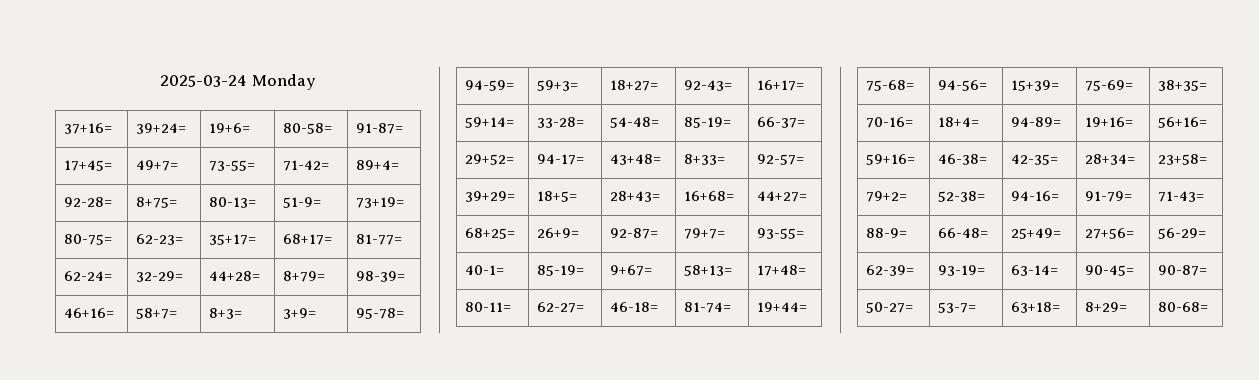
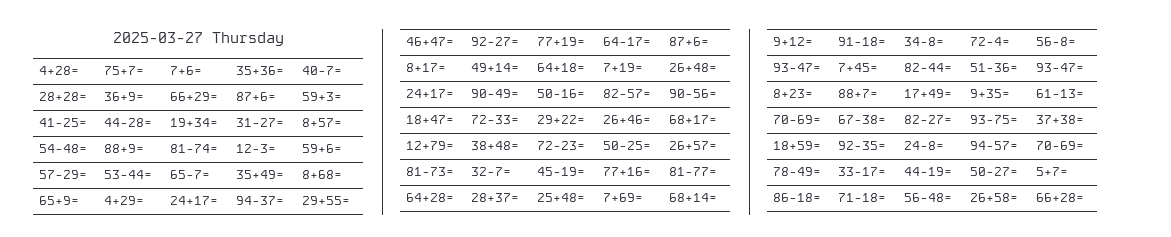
[160,74,316,90] [63,123,112,134] [135,123,186,134] [208,123,250,133] [282,123,332,134] [355,123,403,134] [63,160,112,171] [135,160,178,171] [208,160,255,171] [282,160,329,171] [355,160,399,170] [63,197,112,207] [135,197,177,208] [208,197,256,208] [282,197,321,208] [355,197,404,208] [63,234,112,245] [135,234,183,245] [208,234,256,245] [282,234,332,245] [355,234,402,245] [63,271,112,281] [135,271,183,282] [208,271,260,281] [282,271,325,282] [355,271,405,282] [63,308,114,318] [135,308,177,319] [208,308,242,319] [282,308,316,319] [355,308,404,319] [464,80,514,91] [536,80,578,91] [609,80,658,91] [683,80,732,91] [756,80,804,91] [464,117,514,128] [536,117,584,128] [609,117,659,128] [683,117,731,128] [756,117,805,128] [464,154,514,165] [536,154,584,165] [609,154,661,165] [683,154,725,165] [756,154,804,165] [464,191,515,202] [536,191,577,202] [609,191,660,202] [683,191,734,201] [756,191,807,202] [464,228,515,239] [536,228,579,238] [609,228,658,239] [683,228,725,239] [756,228,804,239] [464,265,504,275] [536,265,584,276] [609,265,652,276] [683,265,732,276] [756,265,806,276] [464,302,511,312] [536,302,584,313] [609,302,658,312] [683,302,731,313] [756,302,807,312] [865,80,914,91] [937,80,987,91] [1010,80,1059,91] [1084,80,1133,91] [1157,80,1207,91] [865,117,913,128] [937,117,979,127] [1010,117,1061,127] [1084,117,1133,127] [1157,117,1207,128] [865,154,915,165] [937,154,987,165] [1010,154,1058,165] [1084,154,1135,165] [1157,154,1207,165] [865,191,907,202] [937,191,985,202] [1010,191,1059,201] [1084,191,1132,202] [1157,191,1204,202] [865,228,907,238] [937,228,988,238] [1010,228,1061,239] [1084,228,1134,239] [1157,228,1206,239] [865,265,914,276] [937,265,985,276] [1010,265,1058,276] [1084,265,1134,276] [1157,265,1207,276] [865,302,913,313] [937,302,976,313] [1010,302,1060,313] [1084,302,1127,312] [1157,302,1208,312] 2025-03-24 Monday // 37+16= | 39+24= | 19+6= | 80-58= | 91-87= // 17+45= | 49+7= | 73-55= | 71-42= | 89+4= // 92-28= | 8+75= | 80-13= | 51-9= | 73+19= // 80-75= | 62-23= | 35+17= | 68+17= | 81-77= // 62-24= | 32-29= | 44+28= | 8+79= | 98-39= // 46+16= | 58+7= | 8+3= | 3+9= | 95-78= // 94-59= | 59+3= | 18+27= | 92-43= | 16+17= // 59+14= | 33-28= | 54-48= | 85-19= | 66-37= // 29+52= | 94-17= | 43+48= | 8+33= | 92-57= // 39+29= | 18+5= | 28+43= | 16+68= | 44+27= // 68+25= | 26+9= | 92-87= | 79+7= | 93-55= // 40-1= | 85-19= | 9+67= | 58+13= | 17+48= // 80-11= | 62-27= | 46-18= | 81-74= | 19+44= // 75-68= | 94-56= | 15+39= | 75-69= | 38+35= // 70-16= | 18+4= | 94-89= | 19+16= | 56+16= // 59+16= | 46-38= | 42-35= | 28+34= | 23+58= // 79+2= | 52-38= | 94-16= | 91-79= | 71-43= // 88-9= | 66-48= | 25+49= | 27+56= | 56-29= // 62-39= | 93-19= | 63-14= | 90-45= | 90-87= // 50-27= | 53-7= | 63+18= | 8+29= | 80-68= -> [112,32,284,46] [38,66,79,75] [103,66,144,75] [169,66,202,75] [235,66,284,75] [301,66,342,75] [38,92,87,101] [103,92,144,101] [169,92,218,101] [235,92,276,101] [301,92,342,101] [38,118,87,127] [103,118,152,127] [169,118,218,127] [235,118,284,127] [301,118,342,127] [38,144,87,153] [103,144,144,153] [169,144,218,153] [235,144,276,153] [301,144,342,153] [38,170,87,179] [103,170,152,179] [169,170,210,179] [235,170,284,179] [301,170,342,179] [38,196,79,205] [103,196,144,205] [169,196,218,205] [235,196,284,205] [301,196,350,205] [405,37,454,46] [470,37,519,46] [536,37,585,46] [602,37,651,46] [668,37,709,46] [405,63,446,72] [470,63,519,72] [536,63,585,72] [602,63,643,72] [668,63,717,72] [405,89,454,98] [470,89,519,98] [536,89,585,98] [602,89,651,98] [668,89,717,98] [405,115,454,124] [470,115,519,124] [536,115,585,124] [602,115,651,124] [668,115,717,124] [405,141,454,150] [470,141,519,150] [536,141,585,150] [602,141,651,150] [668,141,717,150] [405,167,454,176] [470,167,511,176] [536,167,585,176] [602,167,651,176] [668,167,717,176] [405,193,454,202] [470,193,519,202] [536,193,585,202] [602,193,643,202] [668,193,717,202] [772,37,813,46] [837,37,886,46] [903,37,944,46] [969,37,1010,46] [1035,37,1076,46] [772,63,821,72] [837,63,878,72] [903,63,952,72] [969,63,1018,72] [1035,63,1084,72] [772,89,813,98] [837,89,878,98] [903,89,952,98] [969,89,1010,98] [1035,89,1084,98] [772,115,821,124] [837,115,886,124] [903,115,952,124] [969,115,1018,124] [1035,115,1084,124] [772,141,821,150] [837,141,886,150] [903,141,944,150] [969,141,1018,150] [1035,141,1084,150] [772,167,821,176] [837,167,886,176] [903,167,952,176] [969,167,1018,176] [1035,167,1068,176] [772,193,821,202] [837,193,886,202] [903,193,952,202] [969,193,1018,202] [1035,193,1084,202] 2025-03-27 Thursday // 4+28= | 75+7= | 7+6= | 35+36= | 40-7= // 28+28= | 36+9= | 66+29= | 87+6= | 59+3= // 41-25= | 44-28= | 19+34= | 31-27= | 8+57= // 54-48= | 88+9= | 81-74= | 12-3= | 59+6= // 57-29= | 53-44= | 65-7= | 35+49= | 8+68= // 65+9= | 4+29= | 24+17= | 94-37= | 29+55= // 46+47= | 92-27= | 77+19= | 64-17= | 87+6= // 8+17= | 49+14= | 64+18= | 7+19= | 26+48= // 24+17= | 90-49= | 50-16= | 82-57= | 90-56= // 18+47= | 72-33= | 29+22= | 26+46= | 68+17= // 12+79= | 38+48= | 72-23= | 50-25= | 26+57= // 81-73= | 32-7= | 45-19= | 77+16= | 81-77= // 64+28= | 28+37= | 25+48= | 7+69= | 68+14= // 9+12= | 91-18= | 34-8= | 72-4= | 56-8= // 93-47= | 7+45= | 82-44= | 51-36= | 93-47= // 8+23= | 88+7= | 17+49= | 9+35= | 61-13= // 70-69= | 67-38= | 82-27= | 93-75= | 37+38= // 18+59= | 92-35= | 24-8= | 94-57= | 70-69= // 78-49= | 33-17= | 44-19= | 50-27= | 5+7= // 86-18= | 71-18= | 56-48= | 26+58= | 66+28=

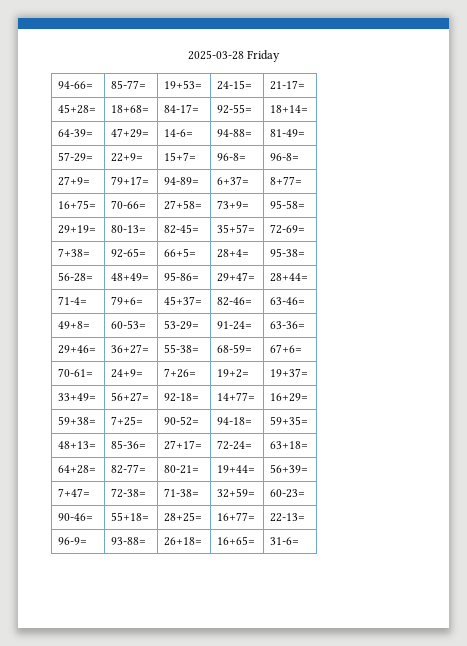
[112,32,284,46] [38,66,79,75] [103,66,144,75] [169,66,202,75] [235,66,284,75] [301,66,342,75] [38,92,87,101] [103,92,144,101] [169,92,218,101] [235,92,276,101] [301,92,342,101] [38,118,87,127] [103,118,152,127] [169,118,218,127] [235,118,284,127] [301,118,342,127] [38,144,87,153] [103,144,144,153] [169,144,218,153] [235,144,276,153] [301,144,342,153] [38,170,87,179] [103,170,152,179] [169,170,210,179] [235,170,284,179] [301,170,342,179] [38,196,79,205] [103,196,144,205] [169,196,218,205] [235,196,284,205] [301,196,350,205] [405,37,454,46] [470,37,519,46] [536,37,585,46] [602,37,651,46] [668,37,709,46] [405,63,446,72] [470,63,519,72] [536,63,585,72] [602,63,643,72] [668,63,717,72] [405,89,454,98] [470,89,519,98] [536,89,585,98] [602,89,651,98] [668,89,717,98] [405,115,454,124] [470,115,519,124] [536,115,585,124] [602,115,651,124] [668,115,717,124] [405,141,454,150] [470,141,519,150] [536,141,585,150] [602,141,651,150] [668,141,717,150] [405,167,454,176] [470,167,511,176] [536,167,585,176] [602,167,651,176] [668,167,717,176] [405,193,454,202] [470,193,519,202] [536,193,585,202] [602,193,643,202] [668,193,717,202] [772,37,813,46] [837,37,886,46] [903,37,944,46] [969,37,1010,46] [1035,37,1076,46] [772,63,821,72] [837,63,878,72] [903,63,952,72] [969,63,1018,72] [1035,63,1084,72] [772,89,813,98] [837,89,878,98] [903,89,952,98] [969,89,1010,98] [1035,89,1084,98] [772,115,821,124] [837,115,886,124] [903,115,952,124] [969,115,1018,124] [1035,115,1084,124] [772,141,821,150] [837,141,886,150] [903,141,944,150] [969,141,1018,150] [1035,141,1084,150] [772,167,821,176] [837,167,886,176] [903,167,952,176] [969,167,1018,176] [1035,167,1068,176] [772,193,821,202] [837,193,886,202] [903,193,952,202] [969,193,1018,202] [1035,193,1084,202] 2025-03-27 Thursday // 4+28= | 75+7= | 7+6= | 35+36= | 40-7= // 28+28= | 36+9= | 66+29= | 87+6= | 59+3= // 41-25= | 44-28= | 19+34= | 31-27= | 8+57= // 54-48= | 88+9= | 81-74= | 12-3= | 59+6= // 57-29= | 53-44= | 65-7= | 35+49= | 8+68= // 65+9= | 4+29= | 24+17= | 94-37= | 29+55= // 46+47= | 92-27= | 77+19= | 64-17= | 87+6= // 8+17= | 49+14= | 64+18= | 7+19= | 26+48= // 24+17= | 90-49= | 50-16= | 82-57= | 90-56= // 18+47= | 72-33= | 29+22= | 26+46= | 68+17= // 12+79= | 38+48= | 72-23= | 50-25= | 26+57= // 81-73= | 32-7= | 45-19= | 77+16= | 81-77= // 64+28= | 28+37= | 25+48= | 7+69= | 68+14= // 9+12= | 91-18= | 34-8= | 72-4= | 56-8= // 93-47= | 7+45= | 82-44= | 51-36= | 93-47= // 8+23= | 88+7= | 17+49= | 9+35= | 61-13= // 70-69= | 67-38= | 82-27= | 93-75= | 37+38= // 18+59= | 92-35= | 24-8= | 94-57= | 70-69= // 78-49= | 33-17= | 44-19= | 50-27= | 5+7= // 86-18= | 71-18= | 56-48= | 26+58= | 66+28= -> [187,50,281,62] [58,81,94,89] [111,80,147,89] [164,80,203,89] [217,80,253,90] [270,80,306,90] [58,104,97,114] [111,105,150,113] [164,104,200,113] [217,104,253,114] [270,105,309,113] [58,129,94,137] [111,128,150,138] [164,129,194,137] [217,129,253,137] [270,129,306,137] [58,152,94,162] [111,153,144,162] [164,152,197,161] [217,153,247,161] [270,153,300,161] [58,176,91,186] [111,176,150,185] [164,177,200,185] [217,176,250,185] [270,176,303,185] [58,200,97,209] [111,200,147,209] [164,200,203,210] [217,200,250,209] [270,200,306,209] [58,225,97,234] [111,225,147,233] [164,224,200,234] [217,224,256,233] [270,224,306,234] [58,248,91,257] [111,248,147,258] [164,248,197,257] [217,249,250,258] [270,248,306,257] [58,272,94,282] [111,273,150,281] [164,272,200,281] [217,272,256,282] [270,273,309,282] [58,296,88,305] [111,296,144,305] [164,296,203,305] [217,297,253,306] [270,297,306,305] [58,321,91,329] [111,320,147,329] [164,320,200,330] [217,321,253,330] [270,321,306,329] [58,345,97,354] [111,344,150,354] [164,344,200,353] [217,344,253,353] [270,344,303,353] [58,368,94,377] [111,369,144,378] [164,368,197,378] [217,369,250,378] [270,368,309,377] [58,393,97,401] [111,392,150,402] [164,393,200,402] [217,392,256,401] [270,393,309,402] [58,416,97,425] [111,416,144,426] [164,416,200,426] [217,417,253,425] [270,416,309,425] [58,441,97,449] [111,440,147,449] [164,440,203,450] [217,440,253,450] [270,441,309,449] [58,465,97,474] [111,464,147,474] [164,465,200,474] [217,465,256,473] [270,464,309,473] [58,488,91,497] [111,488,147,498] [164,488,200,497] [217,488,256,498] [270,489,306,498] [58,513,94,521] [111,512,150,521] [164,512,203,522] [217,512,256,521] [270,513,306,522] [58,537,88,545] [111,537,147,545] [164,537,203,546] [217,536,256,545] [270,537,300,545] 2025-03-28 Friday // 94-66= | 85-77= | 19+53= | 24-15= | 21-17= // 45+28= | 18+68= | 84-17= | 92-55= | 18+14= // 64-39= | 47+29= | 14-6= | 94-88= | 81-49= // 57-29= | 22+9= | 15+7= | 96-8= | 96-8= // 27+9= | 79+17= | 94-89= | 6+37= | 8+77= // 16+75= | 70-66= | 27+58= | 73+9= | 95-58= // 29+19= | 80-13= | 82-45= | 35+57= | 72-69= // 7+38= | 92-65= | 66+5= | 28+4= | 95-38= // 56-28= | 48+49= | 95-86= | 29+47= | 28+44= // 71-4= | 79+6= | 45+37= | 82-46= | 63-46= // 49+8= | 60-53= | 53-29= | 91-24= | 63-36= // 29+46= | 36+27= | 55-38= | 68-59= | 67+6= // 70-61= | 24+9= | 7+26= | 19+2= | 19+37= // 33+49= | 56+27= | 92-18= | 14+77= | 16+29= // 59+38= | 7+25= | 90-52= | 94-18= | 59+35= // 48+13= | 85-36= | 27+17= | 72-24= | 63+18= // 64+28= | 82-77= | 80-21= | 19+44= | 56+39= // 7+47= | 72-38= | 71-38= | 32+59= | 60-23= // 90-46= | 55+18= | 28+25= | 16+77= | 22-13= // 96-9= | 93-88= | 26+18= | 16+65= | 31-6=

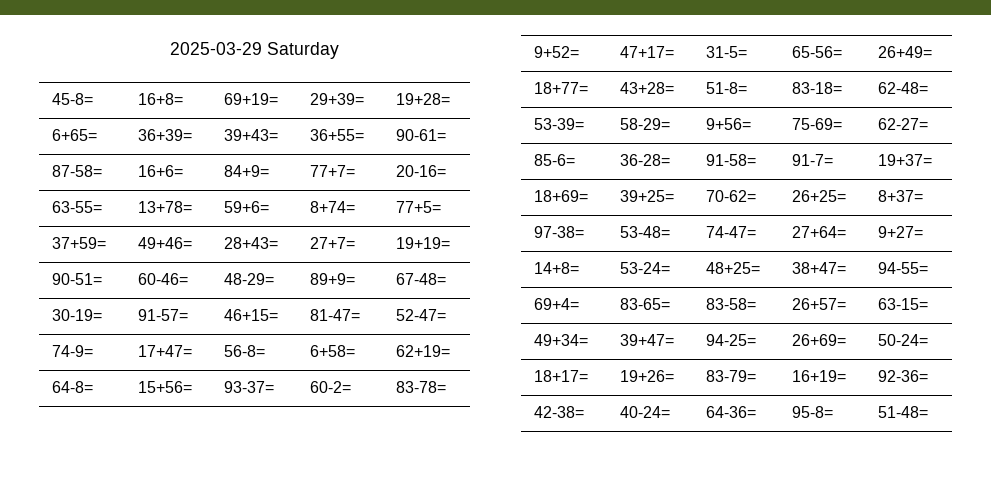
[187,50,281,62] [58,81,94,89] [111,80,147,89] [164,80,203,89] [217,80,253,90] [270,80,306,90] [58,104,97,114] [111,105,150,113] [164,104,200,113] [217,104,253,114] [270,105,309,113] [58,129,94,137] [111,128,150,138] [164,129,194,137] [217,129,253,137] [270,129,306,137] [58,152,94,162] [111,153,144,162] [164,152,197,161] [217,153,247,161] [270,153,300,161] [58,176,91,186] [111,176,150,185] [164,177,200,185] [217,176,250,185] [270,176,303,185] [58,200,97,209] [111,200,147,209] [164,200,203,210] [217,200,250,209] [270,200,306,209] [58,225,97,234] [111,225,147,233] [164,224,200,234] [217,224,256,233] [270,224,306,234] [58,248,91,257] [111,248,147,258] [164,248,197,257] [217,249,250,258] [270,248,306,257] [58,272,94,282] [111,273,150,281] [164,272,200,281] [217,272,256,282] [270,273,309,282] [58,296,88,305] [111,296,144,305] [164,296,203,305] [217,297,253,306] [270,297,306,305] [58,321,91,329] [111,320,147,329] [164,320,200,330] [217,321,253,330] [270,321,306,329] [58,345,97,354] [111,344,150,354] [164,344,200,353] [217,344,253,353] [270,344,303,353] [58,368,94,377] [111,369,144,378] [164,368,197,378] [217,369,250,378] [270,368,309,377] [58,393,97,401] [111,392,150,402] [164,393,200,402] [217,392,256,401] [270,393,309,402] [58,416,97,425] [111,416,144,426] [164,416,200,426] [217,417,253,425] [270,416,309,425] [58,441,97,449] [111,440,147,449] [164,440,203,450] [217,440,253,450] [270,441,309,449] [58,465,97,474] [111,464,147,474] [164,465,200,474] [217,465,256,473] [270,464,309,473] [58,488,91,497] [111,488,147,498] [164,488,200,497] [217,488,256,498] [270,489,306,498] [58,513,94,521] [111,512,150,521] [164,512,203,522] [217,512,256,521] [270,513,306,522] [58,537,88,545] [111,537,147,545] [164,537,203,546] [217,536,256,545] [270,537,300,545] 2025-03-28 Friday // 94-66= | 85-77= | 19+53= | 24-15= | 21-17= // 45+28= | 18+68= | 84-17= | 92-55= | 18+14= // 64-39= | 47+29= | 14-6= | 94-88= | 81-49= // 57-29= | 22+9= | 15+7= | 96-8= | 96-8= // 27+9= | 79+17= | 94-89= | 6+37= | 8+77= // 16+75= | 70-66= | 27+58= | 73+9= | 95-58= // 29+19= | 80-13= | 82-45= | 35+57= | 72-69= // 7+38= | 92-65= | 66+5= | 28+4= | 95-38= // 56-28= | 48+49= | 95-86= | 29+47= | 28+44= // 71-4= | 79+6= | 45+37= | 82-46= | 63-46= // 49+8= | 60-53= | 53-29= | 91-24= | 63-36= // 29+46= | 36+27= | 55-38= | 68-59= | 67+6= // 70-61= | 24+9= | 7+26= | 19+2= | 19+37= // 33+49= | 56+27= | 92-18= | 14+77= | 16+29= // 59+38= | 7+25= | 90-52= | 94-18= | 59+35= // 48+13= | 85-36= | 27+17= | 72-24= | 63+18= // 64+28= | 82-77= | 80-21= | 19+44= | 56+39= // 7+47= | 72-38= | 71-38= | 32+59= | 60-23= // 90-46= | 55+18= | 28+25= | 16+77= | 22-13= // 96-9= | 93-88= | 26+18= | 16+65= | 31-6= -> [170,42,339,59] [52,93,94,105] [138,93,184,105] [224,93,279,105] [310,93,365,105] [396,93,451,105] [52,129,98,141] [138,129,193,141] [224,129,279,141] [310,129,365,141] [396,129,447,141] [52,165,103,177] [138,165,184,177] [224,165,270,177] [310,165,356,177] [396,165,447,177] [52,201,103,213] [138,201,193,213] [224,201,270,213] [310,201,356,213] [396,201,442,213] [52,237,107,249] [138,237,193,249] [224,237,279,249] [310,237,356,249] [396,237,451,249] [52,273,103,285] [138,273,189,285] [224,273,275,285] [310,273,356,285] [396,273,447,285] [52,309,103,321] [138,309,189,321] [224,309,279,321] [310,309,361,321] [396,309,447,321] [52,345,94,357] [138,345,193,357] [224,345,266,357] [310,345,356,357] [396,345,451,357] [52,381,94,393] [138,381,193,393] [224,381,275,393] [310,381,352,393] [396,381,447,393] [534,46,580,58] [620,46,675,58] [706,46,748,58] [792,46,843,58] [878,46,933,58] [534,82,589,94] [620,82,675,94] [706,82,748,94] [792,82,843,94] [878,82,929,94] [534,118,585,130] [620,118,671,130] [706,118,752,130] [792,118,843,130] [878,118,929,130] [534,154,576,166] [620,154,671,166] [706,154,757,166] [792,154,834,166] [878,154,933,166] [534,190,589,202] [620,190,675,202] [706,190,757,202] [792,190,847,202] [878,190,924,202] [534,226,585,238] [620,226,671,238] [706,226,757,238] [792,226,847,238] [878,226,924,238] [534,262,580,274] [620,262,671,274] [706,262,761,274] [792,262,847,274] [878,262,929,274] [534,298,580,310] [620,298,671,310] [706,298,757,310] [792,298,847,310] [878,298,929,310] [534,334,589,346] [620,334,675,346] [706,334,757,346] [792,334,847,346] [878,334,929,346] [534,370,589,382] [620,370,675,382] [706,370,757,382] [792,370,847,382] [878,370,929,382] [534,406,585,418] [620,406,671,418] [706,406,757,418] [792,406,834,418] [878,406,929,418] 2025-03-29 Saturday // 45-8= | 16+8= | 69+19= | 29+39= | 19+28= // 6+65= | 36+39= | 39+43= | 36+55= | 90-61= // 87-58= | 16+6= | 84+9= | 77+7= | 20-16= // 63-55= | 13+78= | 59+6= | 8+74= | 77+5= // 37+59= | 49+46= | 28+43= | 27+7= | 19+19= // 90-51= | 60-46= | 48-29= | 89+9= | 67-48= // 30-19= | 91-57= | 46+15= | 81-47= | 52-47= // 74-9= | 17+47= | 56-8= | 6+58= | 62+19= // 64-8= | 15+56= | 93-37= | 60-2= | 83-78= // 9+52= | 47+17= | 31-5= | 65-56= | 26+49= // 18+77= | 43+28= | 51-8= | 83-18= | 62-48= // 53-39= | 58-29= | 9+56= | 75-69= | 62-27= // 85-6= | 36-28= | 91-58= | 91-7= | 19+37= // 18+69= | 39+25= | 70-62= | 26+25= | 8+37= // 97-38= | 53-48= | 74-47= | 27+64= | 9+27= // 14+8= | 53-24= | 48+25= | 38+47= | 94-55= // 69+4= | 83-65= | 83-58= | 26+57= | 63-15= // 49+34= | 39+47= | 94-25= | 26+69= | 50-24= // 18+17= | 19+26= | 83-79= | 16+19= | 92-36= // 42-38= | 40-24= | 64-36= | 95-8= | 51-48=

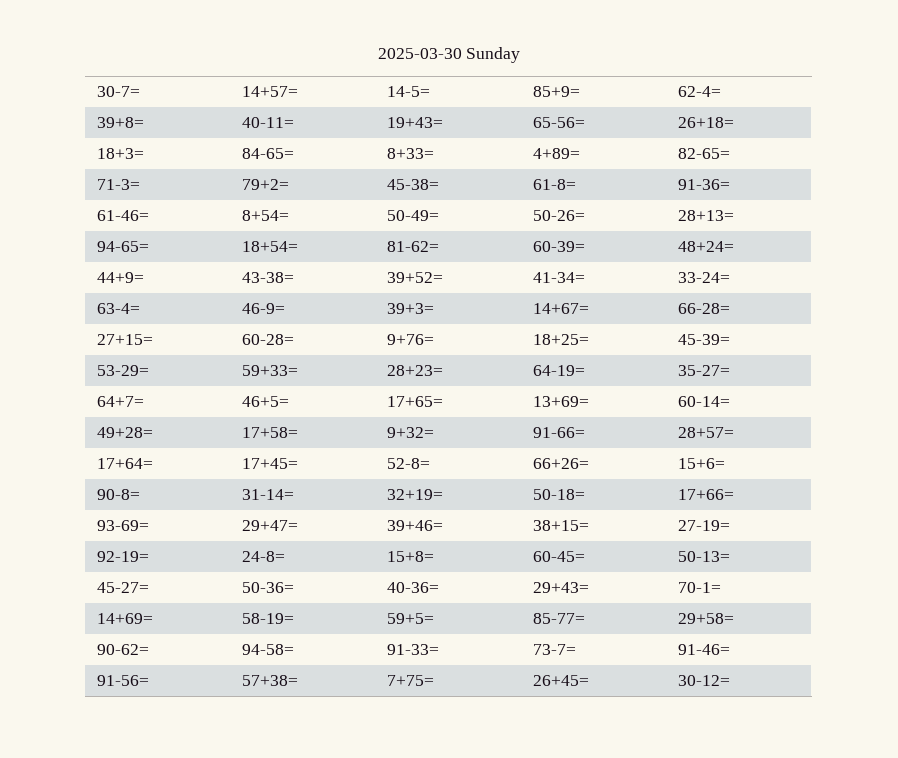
[170,42,339,59] [52,93,94,105] [138,93,184,105] [224,93,279,105] [310,93,365,105] [396,93,451,105] [52,129,98,141] [138,129,193,141] [224,129,279,141] [310,129,365,141] [396,129,447,141] [52,165,103,177] [138,165,184,177] [224,165,270,177] [310,165,356,177] [396,165,447,177] [52,201,103,213] [138,201,193,213] [224,201,270,213] [310,201,356,213] [396,201,442,213] [52,237,107,249] [138,237,193,249] [224,237,279,249] [310,237,356,249] [396,237,451,249] [52,273,103,285] [138,273,189,285] [224,273,275,285] [310,273,356,285] [396,273,447,285] [52,309,103,321] [138,309,189,321] [224,309,279,321] [310,309,361,321] [396,309,447,321] [52,345,94,357] [138,345,193,357] [224,345,266,357] [310,345,356,357] [396,345,451,357] [52,381,94,393] [138,381,193,393] [224,381,275,393] [310,381,352,393] [396,381,447,393] [534,46,580,58] [620,46,675,58] [706,46,748,58] [792,46,843,58] [878,46,933,58] [534,82,589,94] [620,82,675,94] [706,82,748,94] [792,82,843,94] [878,82,929,94] [534,118,585,130] [620,118,671,130] [706,118,752,130] [792,118,843,130] [878,118,929,130] [534,154,576,166] [620,154,671,166] [706,154,757,166] [792,154,834,166] [878,154,933,166] [534,190,589,202] [620,190,675,202] [706,190,757,202] [792,190,847,202] [878,190,924,202] [534,226,585,238] [620,226,671,238] [706,226,757,238] [792,226,847,238] [878,226,924,238] [534,262,580,274] [620,262,671,274] [706,262,761,274] [792,262,847,274] [878,262,929,274] [534,298,580,310] [620,298,671,310] [706,298,757,310] [792,298,847,310] [878,298,929,310] [534,334,589,346] [620,334,675,346] [706,334,757,346] [792,334,847,346] [878,334,929,346] [534,370,589,382] [620,370,675,382] [706,370,757,382] [792,370,847,382] [878,370,929,382] [534,406,585,418] [620,406,671,418] [706,406,757,418] [792,406,834,418] [878,406,929,418] 2025-03-29 Saturday // 45-8= | 16+8= | 69+19= | 29+39= | 19+28= // 6+65= | 36+39= | 39+43= | 36+55= | 90-61= // 87-58= | 16+6= | 84+9= | 77+7= | 20-16= // 63-55= | 13+78= | 59+6= | 8+74= | 77+5= // 37+59= | 49+46= | 28+43= | 27+7= | 19+19= // 90-51= | 60-46= | 48-29= | 89+9= | 67-48= // 30-19= | 91-57= | 46+15= | 81-47= | 52-47= // 74-9= | 17+47= | 56-8= | 6+58= | 62+19= // 64-8= | 15+56= | 93-37= | 60-2= | 83-78= // 9+52= | 47+17= | 31-5= | 65-56= | 26+49= // 18+77= | 43+28= | 51-8= | 83-18= | 62-48= // 53-39= | 58-29= | 9+56= | 75-69= | 62-27= // 85-6= | 36-28= | 91-58= | 91-7= | 19+37= // 18+69= | 39+25= | 70-62= | 26+25= | 8+37= // 97-38= | 53-48= | 74-47= | 27+64= | 9+27= // 14+8= | 53-24= | 48+25= | 38+47= | 94-55= // 69+4= | 83-65= | 83-58= | 26+57= | 63-15= // 49+34= | 39+47= | 94-25= | 26+69= | 50-24= // 18+17= | 19+26= | 83-79= | 16+19= | 92-36= // 42-38= | 40-24= | 64-36= | 95-8= | 51-48= -> [377,47,521,63] [96,86,140,97] [241,86,298,97] [386,86,430,97] [532,86,580,97] [677,86,721,97] [96,117,144,128] [241,117,294,128] [386,117,443,128] [532,117,585,128] [677,117,734,128] [96,148,144,159] [241,148,294,159] [386,148,434,159] [532,148,580,159] [677,148,730,159] [96,179,140,190] [241,179,289,190] [386,179,439,190] [532,179,576,190] [677,179,730,190] [96,210,149,221] [241,210,289,221] [386,210,439,221] [532,210,585,221] [677,210,734,221] [96,241,149,252] [241,241,298,252] [386,241,439,252] [532,241,585,252] [677,241,734,252] [96,272,144,283] [241,272,294,283] [386,272,443,283] [532,272,585,283] [677,272,730,283] [96,303,140,314] [241,303,285,314] [386,303,434,314] [532,303,589,314] [677,303,730,314] [96,334,153,345] [241,334,294,345] [386,334,434,345] [532,334,589,345] [677,334,730,345] [96,365,149,376] [241,365,298,376] [386,365,443,376] [532,365,585,376] [677,365,730,376] [96,396,144,407] [241,396,289,407] [386,396,443,407] [532,396,589,407] [677,396,730,407] [96,427,153,438] [241,427,298,438] [386,427,434,438] [532,427,585,438] [677,427,734,438] [96,458,153,469] [241,458,298,469] [386,458,430,469] [532,458,589,469] [677,458,725,469] [96,489,140,500] [241,489,294,500] [386,489,443,500] [532,489,585,500] [677,489,734,500] [96,520,149,531] [241,520,298,531] [386,520,443,531] [532,520,589,531] [677,520,730,531] [96,551,149,562] [241,551,285,562] [386,551,434,562] [532,551,585,562] [677,551,730,562] [96,582,149,593] [241,582,294,593] [386,582,439,593] [532,582,589,593] [677,582,721,593] [96,613,153,624] [241,613,294,624] [386,613,434,624] [532,613,585,624] [677,613,734,624] [96,644,149,655] [241,644,294,655] [386,644,439,655] [532,644,576,655] [677,644,730,655] [96,675,149,686] [241,675,298,686] [386,675,434,686] [532,675,589,686] [677,675,730,686] 2025-03-30 Sunday // 30-7= | 14+57= | 14-5= | 85+9= | 62-4= // 39+8= | 40-11= | 19+43= | 65-56= | 26+18= // 18+3= | 84-65= | 8+33= | 4+89= | 82-65= // 71-3= | 79+2= | 45-38= | 61-8= | 91-36= // 61-46= | 8+54= | 50-49= | 50-26= | 28+13= // 94-65= | 18+54= | 81-62= | 60-39= | 48+24= // 44+9= | 43-38= | 39+52= | 41-34= | 33-24= // 63-4= | 46-9= | 39+3= | 14+67= | 66-28= // 27+15= | 60-28= | 9+76= | 18+25= | 45-39= // 53-29= | 59+33= | 28+23= | 64-19= | 35-27= // 64+7= | 46+5= | 17+65= | 13+69= | 60-14= // 49+28= | 17+58= | 9+32= | 91-66= | 28+57= // 17+64= | 17+45= | 52-8= | 66+26= | 15+6= // 90-8= | 31-14= | 32+19= | 50-18= | 17+66= // 93-69= | 29+47= | 39+46= | 38+15= | 27-19= // 92-19= | 24-8= | 15+8= | 60-45= | 50-13= // 45-27= | 50-36= | 40-36= | 29+43= | 70-1= // 14+69= | 58-19= | 59+5= | 85-77= | 29+58= // 90-62= | 94-58= | 91-33= | 73-7= | 91-46= // 91-56= | 57+38= | 7+75= | 26+45= | 30-12=

